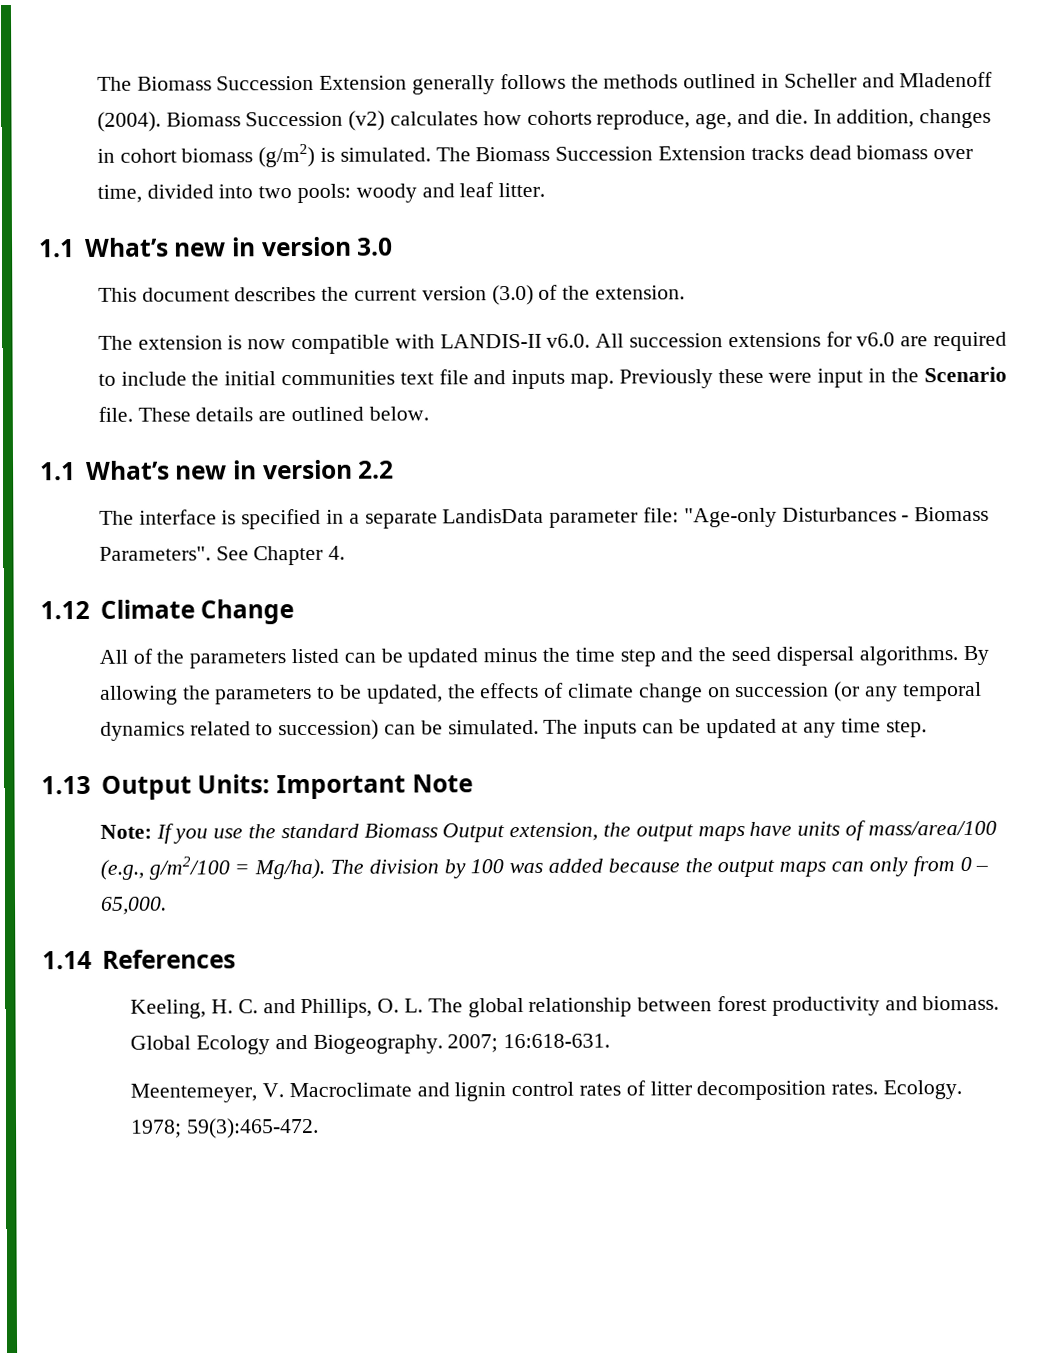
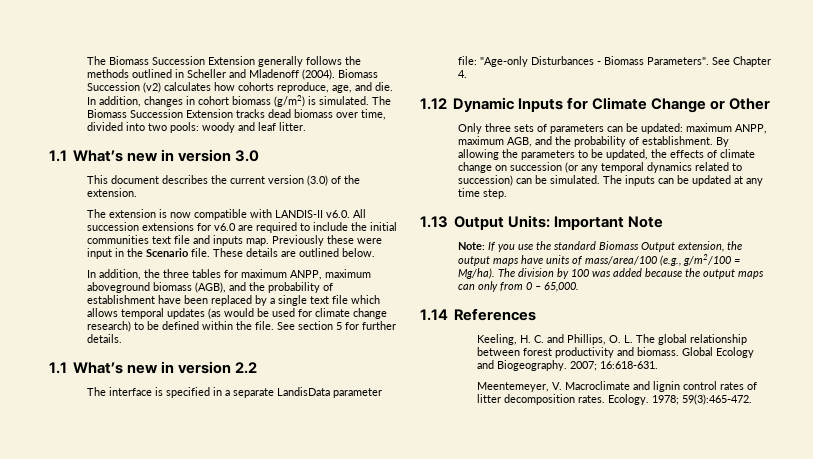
(429, 413) none -> [86,269,371,280] [86,282,333,293] [86,295,380,306] [86,308,387,319] [86,321,396,332] [86,334,122,343] // In addition, the three tables for maximum ANPP, maximum aboveground biomass (AGB), and the probability of establishment have been replaced by a single text file which allows temporal updates (as would be used for climate change research) to be defined within the file. See section 5 for further details.
(90, 610) none -> [452,97,588,112] Dynamic Inputs for
[98,646,958,669] // All of the parameters listed can be updated minus the time step and the seed dispersal algorithms. -> [709,98,770,110] [457,123,767,134] [457,136,713,147] or Other // Only three sets of parameters can be updated: maximum ANPP, maximum AGB, and the probability of establishment.

